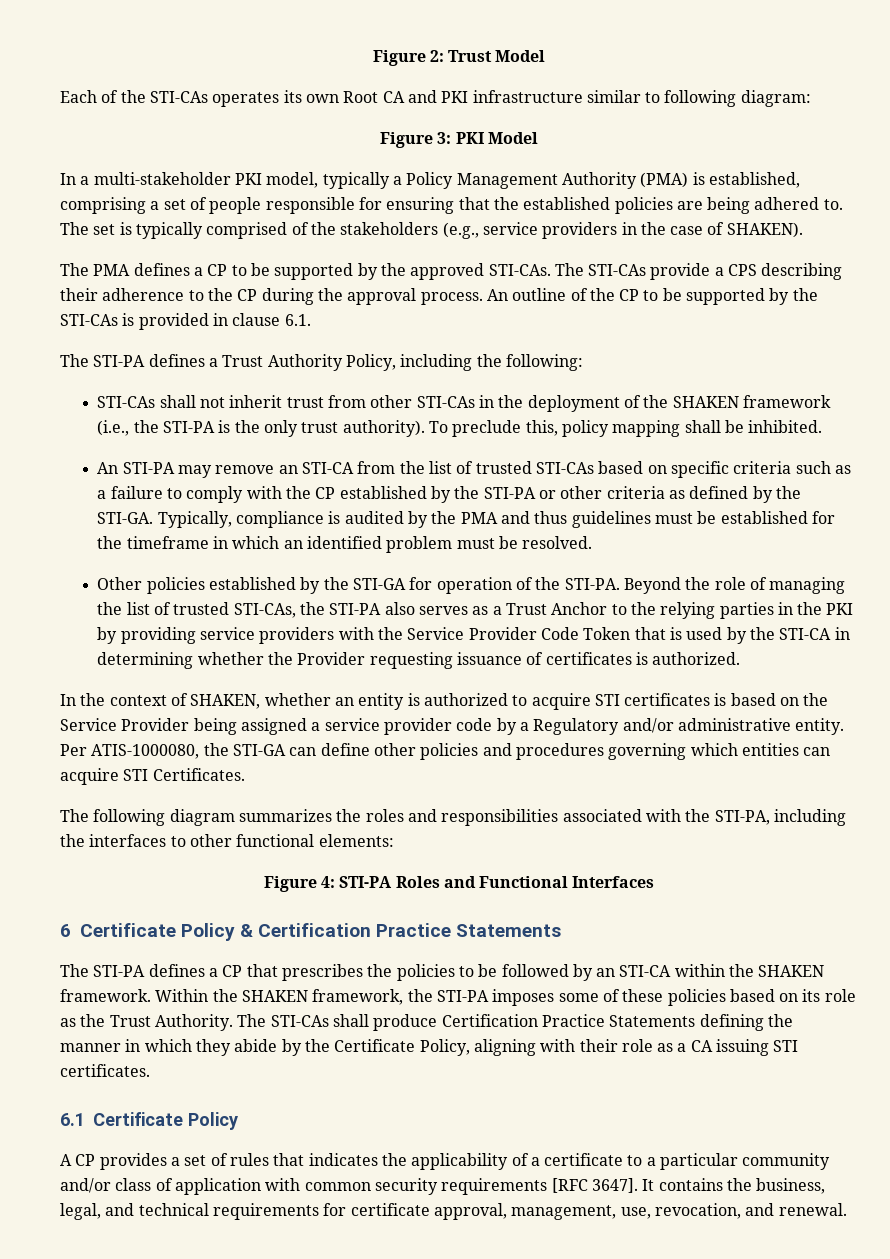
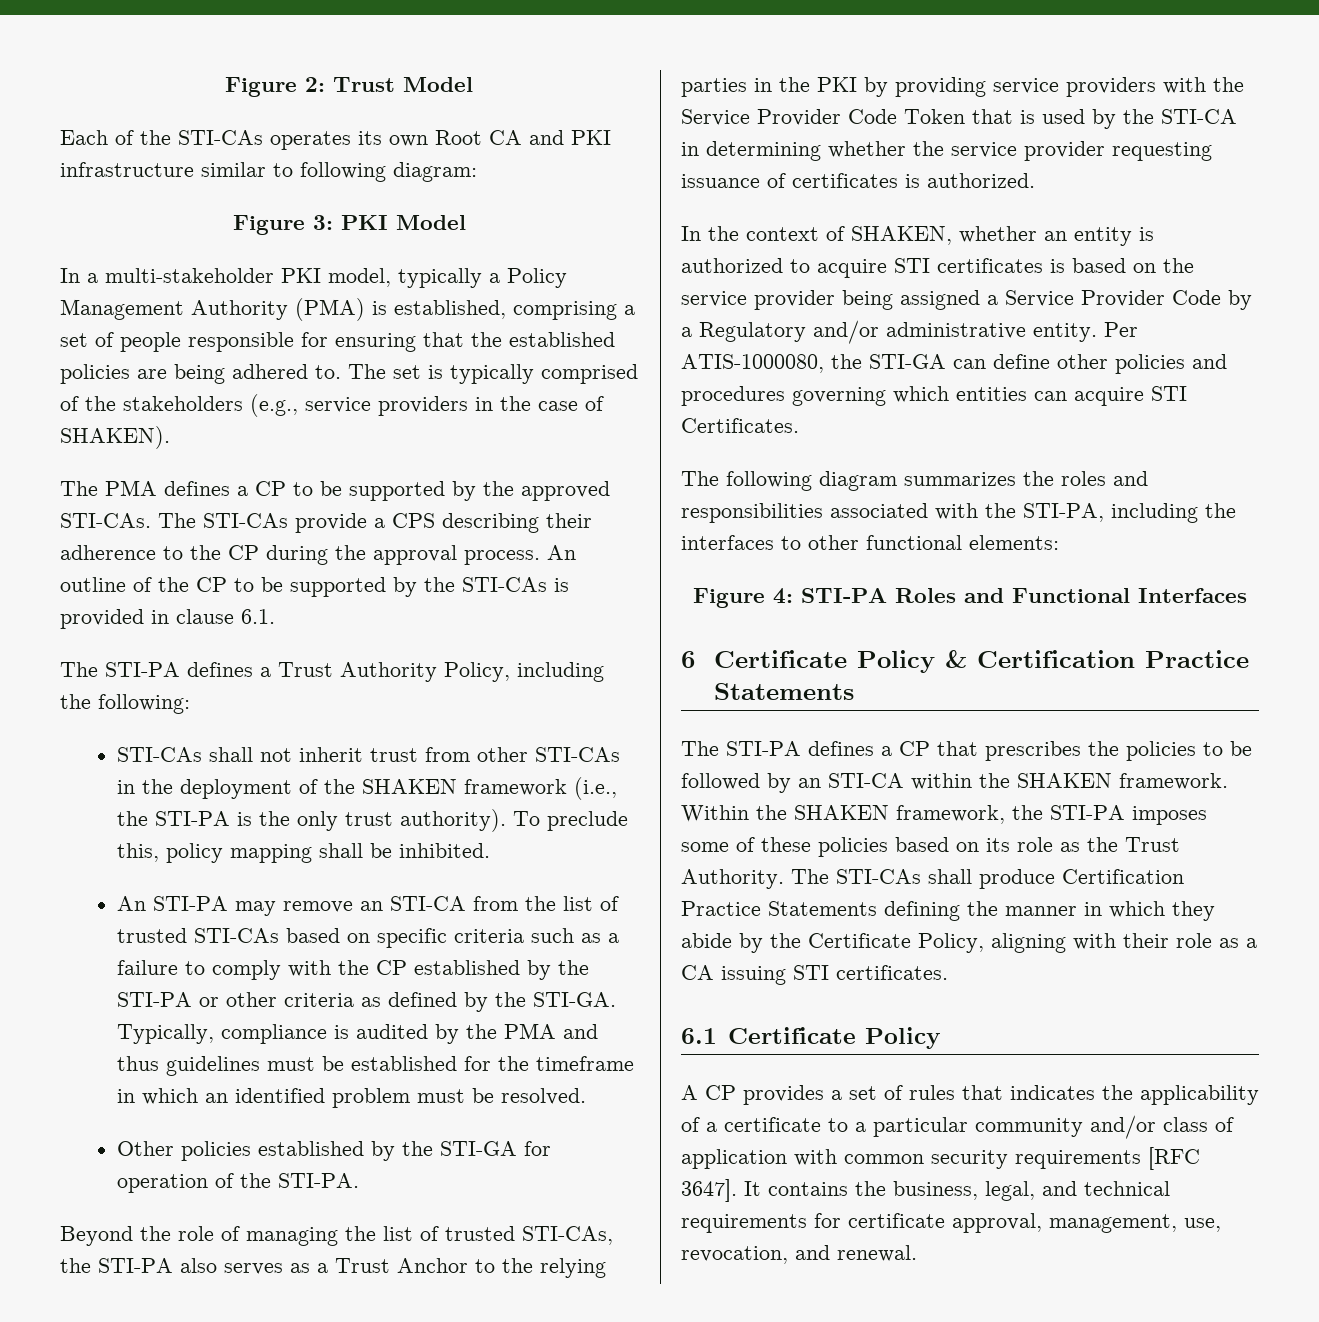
(620, 584) none -> (360, 1180) //
[297,652,366,665] Provider -> [951,141,1105,161] service provider
[60,718,190,731] Service Provider -> [681,290,835,310] service provider
[324,718,493,735] service provider code -> [1005,290,1221,307] Service Provider Code

